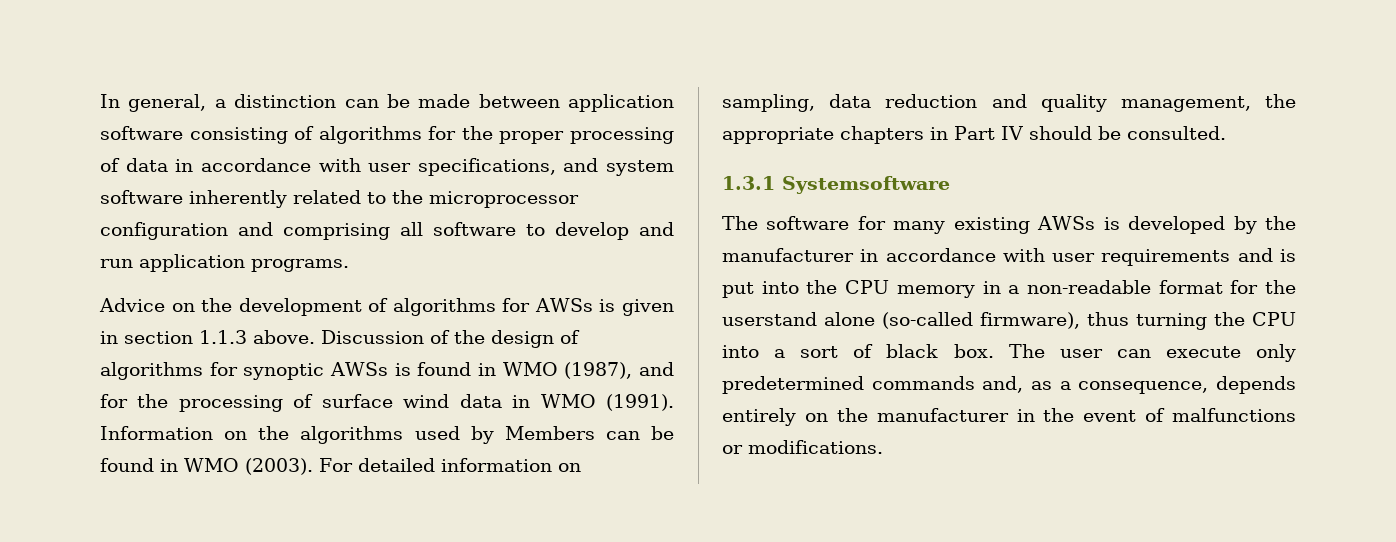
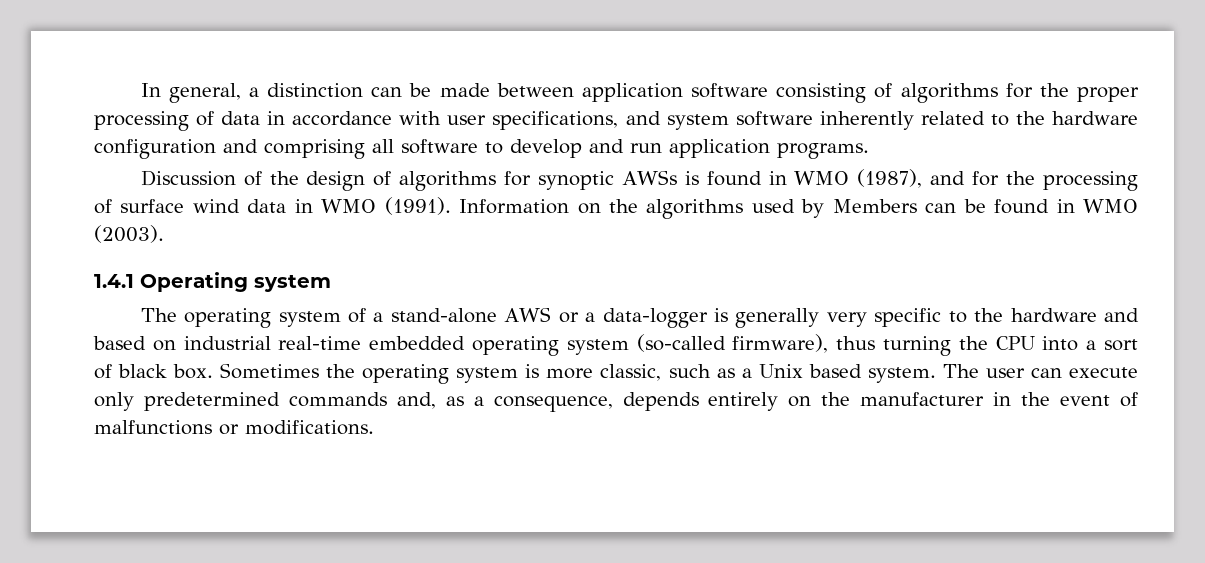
[429,191,579,208] microprocessor -> [1052,111,1139,125] hardware
[99,298,675,316] [100,330,315,344] Advice on the development of algorithms for AWSs is given in section 1.1.3 above. -> (869, 151) none
[319,458,581,472] [722,94,1296,112] [722,126,1226,144] [722,176,950,194] [722,216,1296,234] [722,248,1296,266] [722,280,1296,298] [722,312,875,326] For detailed information on sampling, data reduction and quality management, the appropriate chapters in Part IV should be consulted. // 1.3.1 Systemsoftware // The software for many existing AWSs is developed by the manufacturer in accordance with user requirements and is put into the CPU memory in a non-readable format for the userstand alone -> [94,272,331,292] [140,307,1139,328] [93,336,629,356] // 1.4.1 Operating system // The operating system of a stand-alone AWS or a data-logger is generally very specific to the hardware and based on industrial real-time embedded operating system
(994, 351) none -> [220,363,936,384] Sometimes the operating system is more classic, such as a Unix based system.

